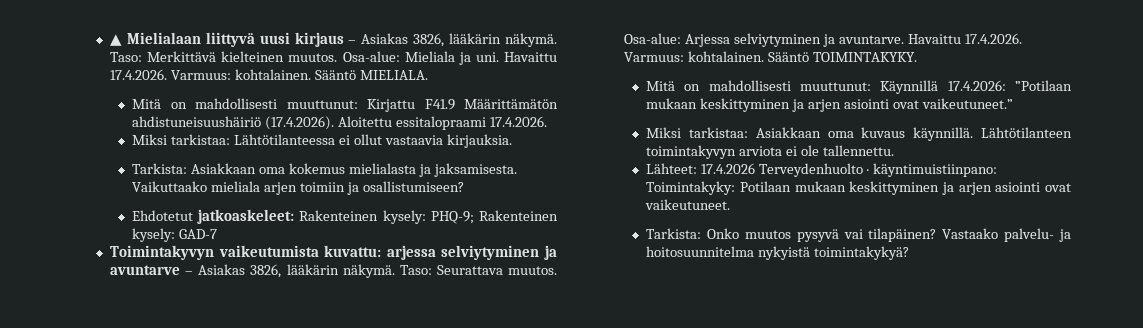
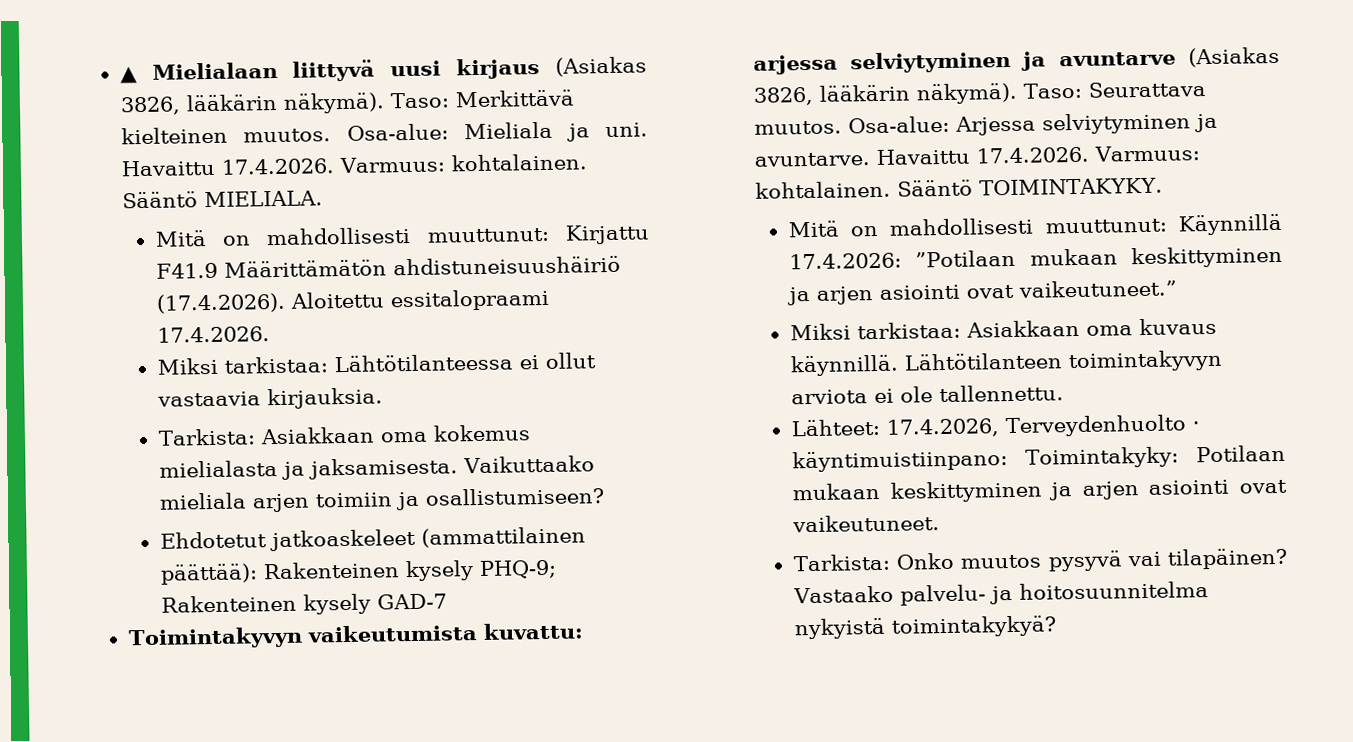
[348,33,557,47] – Asiakas 3826, lääkärin näkymä. -> [555,56,647,77] [119,92,385,116] (Asiakas 3826, lääkärin näkymä).
[197,209,426,224] jatkoaskeleet: Rakenteinen kysely: -> [268,526,586,552] [159,560,474,585] jatkoaskeleet (ammattilainen päättää): Rakenteinen kysely
[132,228,176,242] kysely: -> [302,593,371,615] kysely
[185,264,395,278] – Asiakas 3826, lääkärin näkymä. -> [1188,46,1280,68] [752,82,1018,106] (Asiakas 3826, lääkärin näkymä).
[701,163,756,174] 17.4.2026 -> [885,418,1000,438] 17.4.2026,

